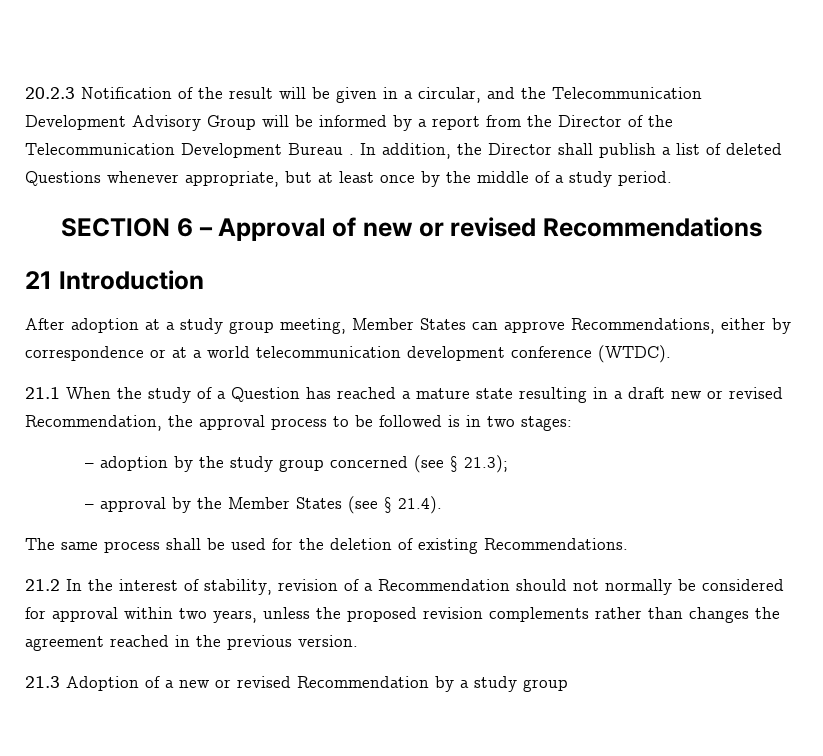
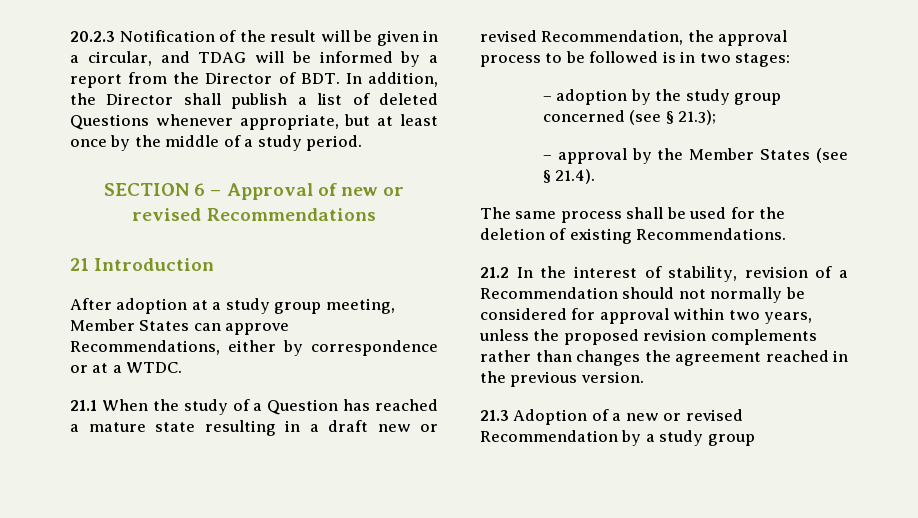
[521,87,702,99] [25,115,256,131] the Telecommunication Development Advisory Group -> [198,52,247,63] TDAG
[648,115,673,127] [25,143,354,158] the Telecommunication Development Bureau . -> [300,73,340,84] BDT.
[207,345,671,363] world telecommunication development conference (WTDC). -> [126,362,183,373] WTDC.

